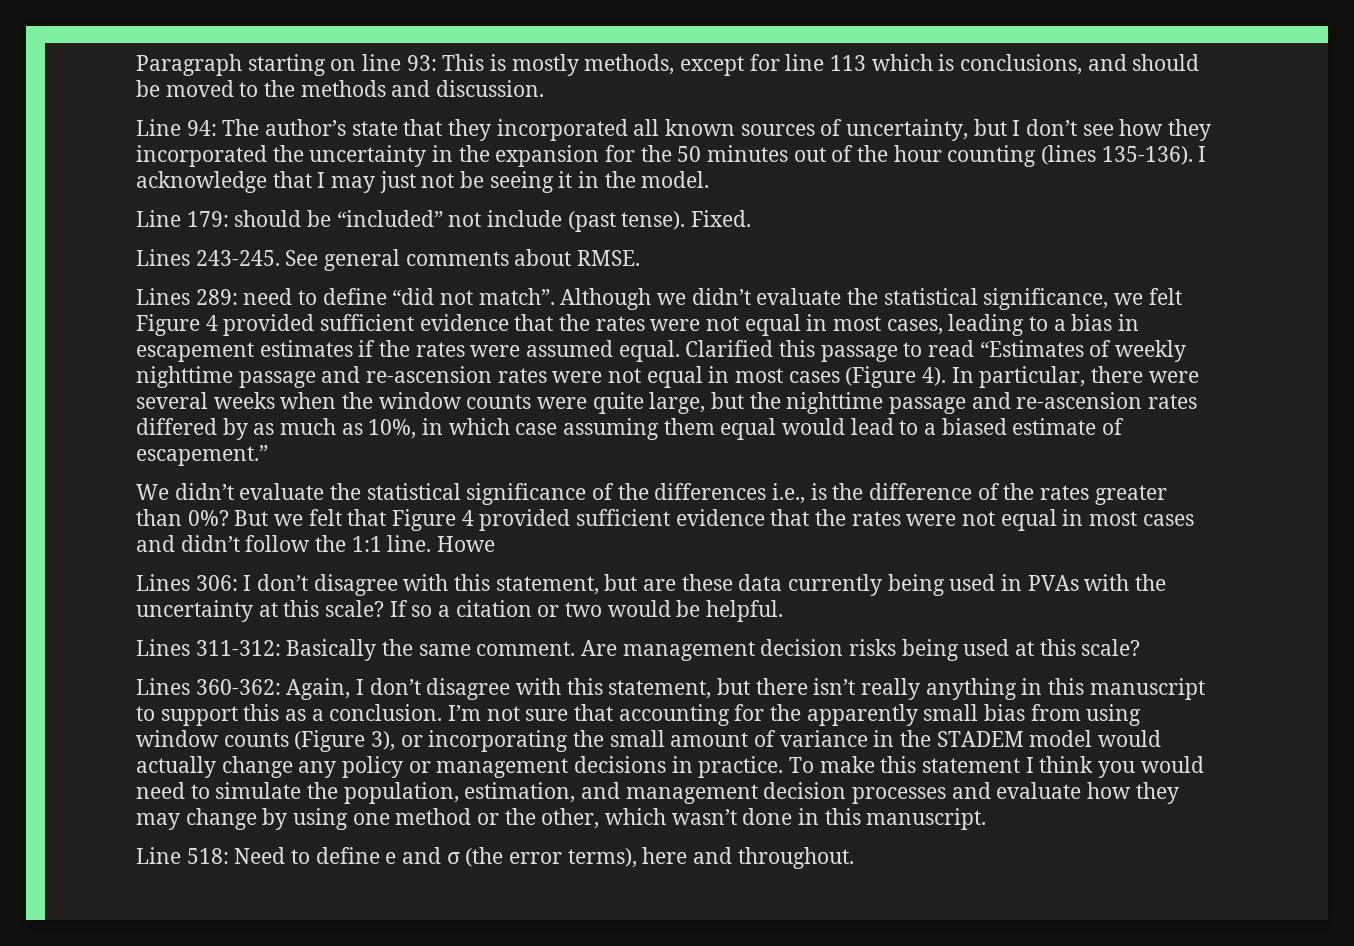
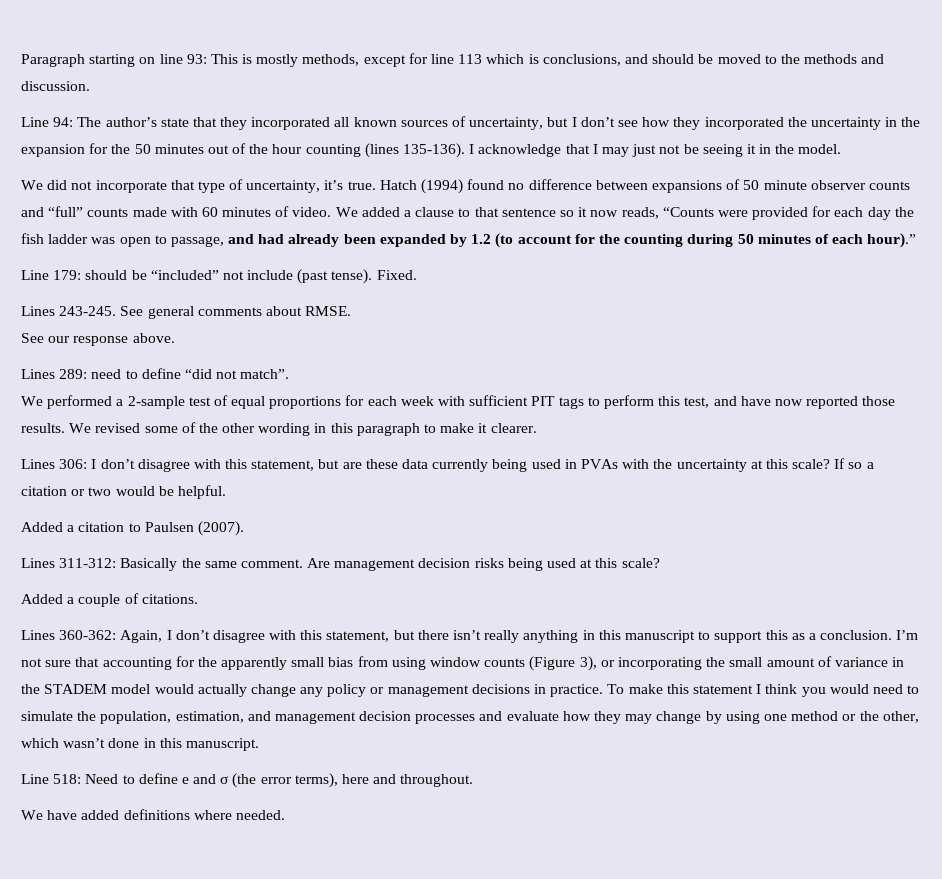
(710, 179) none -> [21,179,910,194] [21,206,914,220] [21,233,917,248] // We did not incorporate that type of uncertainty, it’s true. Hatch (1994) found no difference between expansions of 50 minute observer counts and “full” counts made with 60 minutes of video. We added a clause to that sentence so it now reads, “Counts were provided for each day the fish ladder was open to passage, and had already been expanded by 1.2 (to account for the counting during 50 minutes of each hour).”
(641, 258) none -> [21,333,175,346] // See our response above.
[560,288,1182,310] [136,314,1140,336] [136,340,1187,362] [136,366,1199,388] [136,392,1198,414] [136,418,1125,440] [136,445,268,466] [136,483,1167,505] [136,509,1194,531] [136,535,496,552] Although we didn’t evaluate the statistical significance, we felt Figure 4 provided sufficient evidence that the rates were not equal in most cases, leading to a bias in escapement estimates if the rates were assumed equal. Clarified this passage to read “Estimates of weekly nighttime passage and re-ascension rates were not equal in most cases (Figure 4). In particular, there were several weeks when the window counts were quite large, but the nighttime passage and re-ascension rates differed by as much as 10%, in which case assuming them equal would lead to a biased estimate of escapement.” // We didn’t evaluate the statistical significance of the differences i.e., is the difference of the rates greater than 0%? But we felt that Figure 4 provided sufficient evidence that the rates were not equal in most cases and didn’t follow the 1:1 line. Howe -> [21,395,896,409] [21,422,537,436] // We performed a 2-sample test of equal proportions for each week with sufficient PIT tags to perform this test, and have now reported those results. We revised some of the other wording in this paragraph to make it clearer.
(784, 611) none -> [21,521,244,536] // Added a citation to Paulsen (2007).
(1141, 647) none -> [21,593,198,607] // Added a couple of citations.
(854, 858) none -> [21,809,285,820] // We have added definitions where needed.

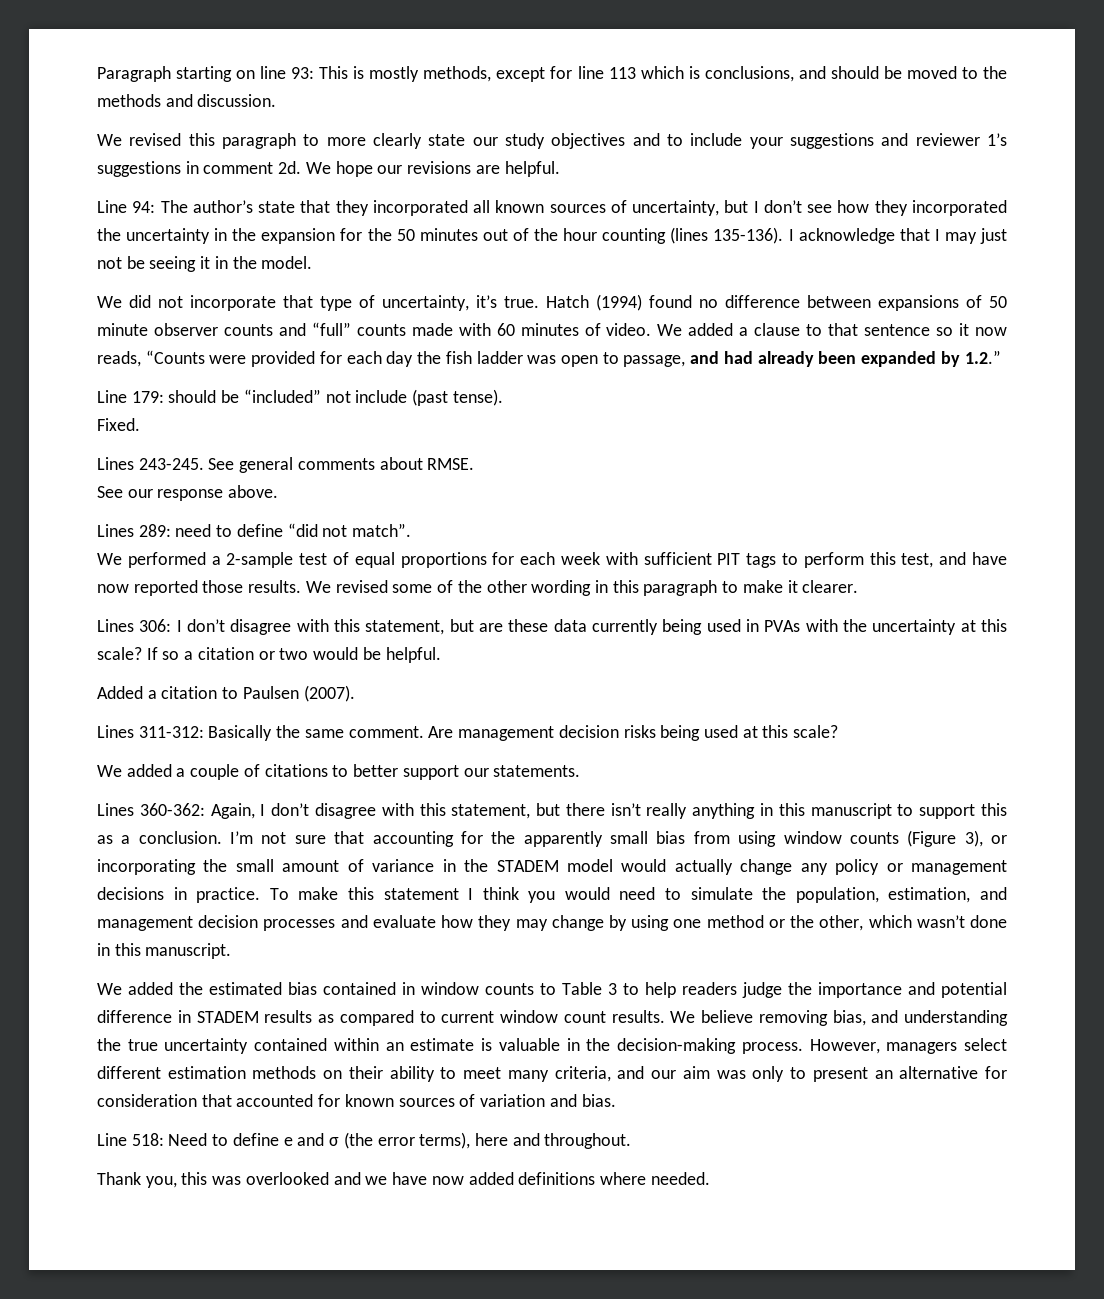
(90, 86) none -> [97,133,1008,149] [97,161,560,177] // We revised this paragraph to more clearly state our study objectives and to include your suggestions and reviewer 1’s suggestions in comment 2d. We hope our revisions are helpful.
[471,233,917,248] 1.2 (to account for the counting during 50 minutes of each hour).” -> [964,350,1001,364] 1.2.”
(373, 276) none -> (503, 397) //
[21,594,63,604] Added -> [97,764,172,777] We added
[141,594,198,604] citations. -> [264,764,581,780] citations to better support our statements.
(259, 744) none -> [97,982,1007,998] [97,1010,1008,1026] [97,1038,1008,1054] [97,1066,1007,1082] [97,1094,616,1107] // We added the estimated bias contained in window counts to Table 3 to help readers judge the importance and potential difference in STADEM results as compared to current window count results. We believe removing bias, and understanding the true uncertainty contained within an estimate is valuable in the decision-making process. However, managers select different estimation methods on their ability to meet many criteria, and our aim was only to present an alternative for consideration that accounted for known sources of variation and bias.
[21,810,78,820] We have -> [97,1172,464,1188] Thank you, this was overlooked and we have now

